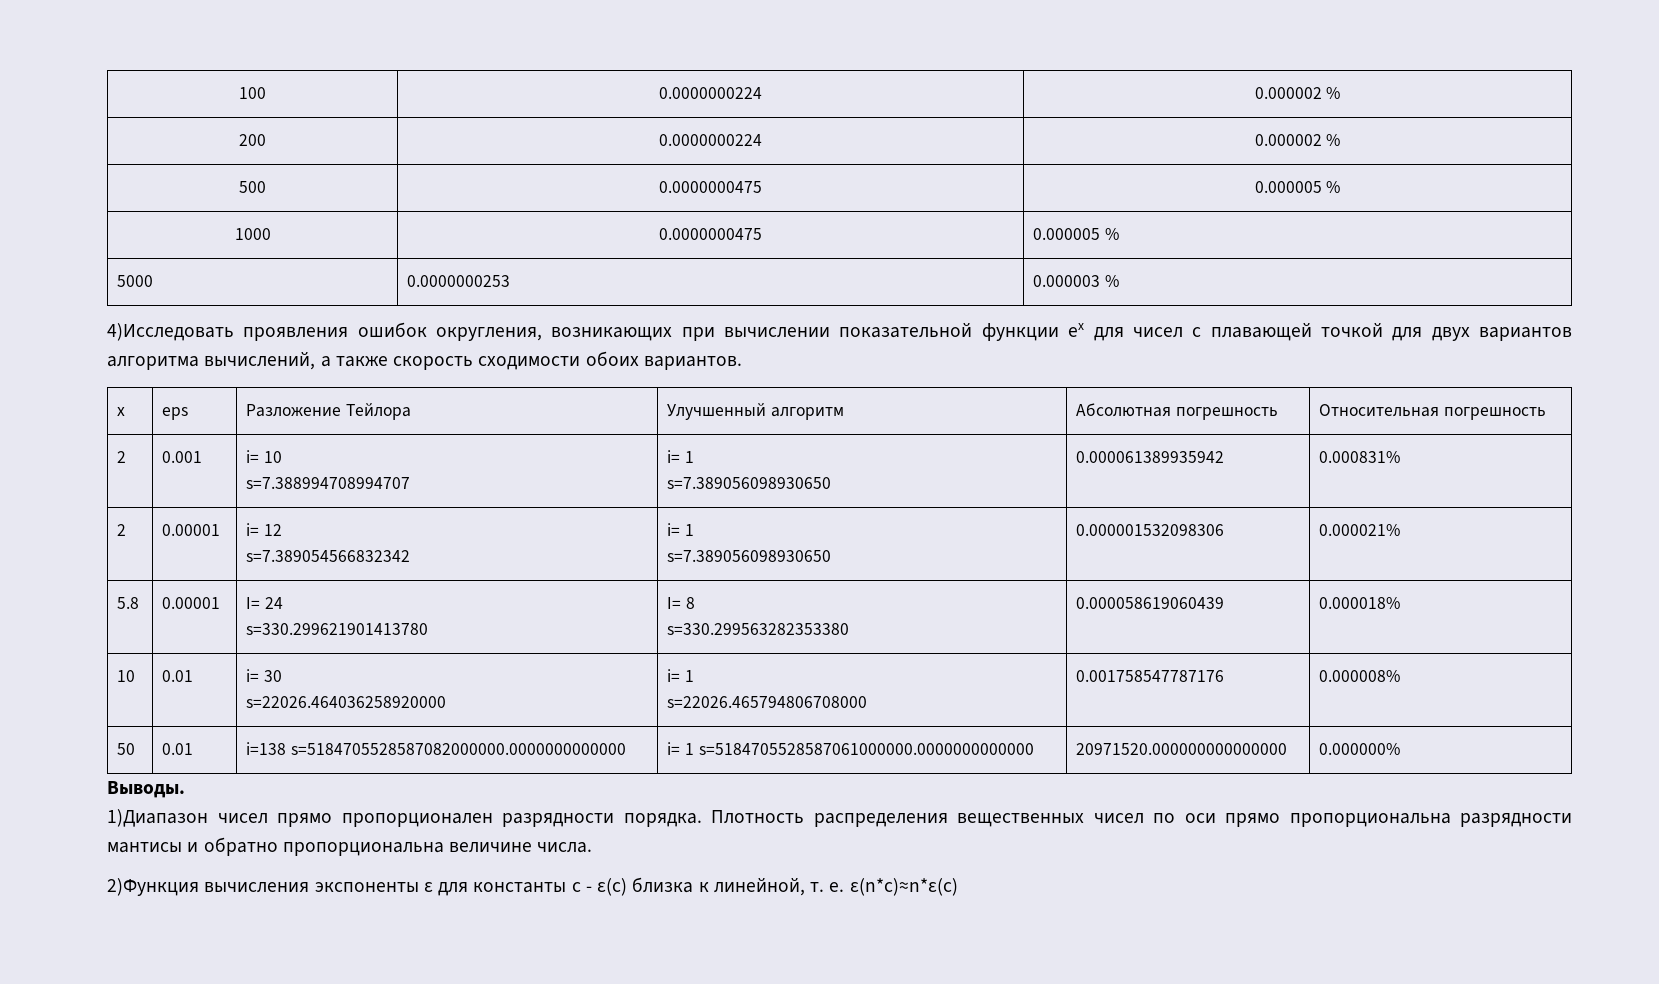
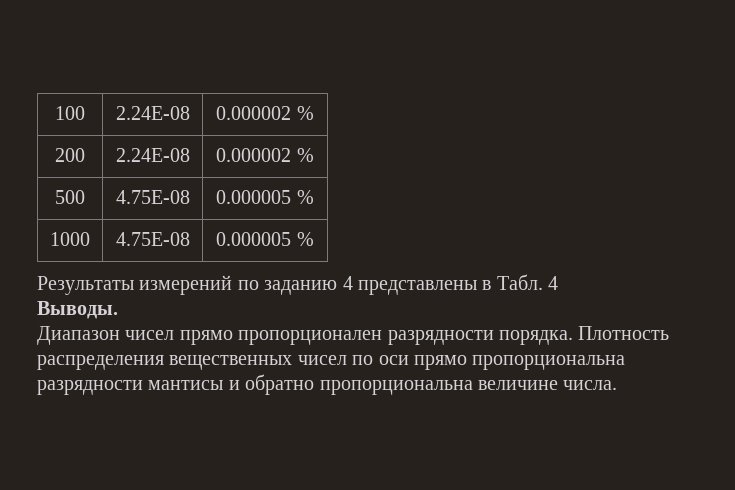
[659,87,762,99] 0.0000000224 -> [115,106,190,120] 2.24E-08
[659,134,762,146] 0.0000000224 -> [115,148,190,162] 2.24E-08
[659,181,762,193] 0.0000000475 -> [115,190,190,204] 4.75E-08
[659,228,762,240] [1033,228,1120,240] [117,275,154,287] [407,275,511,287] [1033,275,1120,287] [107,322,1572,341] [107,351,742,370] [117,407,126,416] [162,407,189,420] [246,403,412,420] [667,403,845,420] [1076,403,1279,420] [1319,404,1547,420] [117,451,127,463] [162,451,203,463] [246,450,283,463] [246,477,411,489] [667,450,695,463] [667,477,832,489] [1076,451,1225,463] [1319,451,1401,463] [117,524,127,536] [162,524,221,536] [246,523,283,536] [246,550,411,562] [667,523,695,536] [667,550,832,562] [1076,524,1225,536] [1319,524,1401,536] [117,597,140,609] [162,597,221,609] [246,597,284,609] [246,623,429,635] [667,597,696,609] [667,623,850,635] [1076,597,1225,609] [1319,597,1401,609] [117,670,136,682] [162,670,194,682] [246,669,283,682] [246,696,447,708] [667,669,695,682] [667,696,868,708] [1076,670,1225,682] [1319,670,1401,682] [117,743,136,755] [162,743,194,755] [246,742,627,755] [667,742,1034,755] [1076,743,1288,755] [1319,743,1401,755] 0.0000000475 | 0.000005 % // 5000 | 0.0000000253 | 0.000003 % // 4)Исследовать проявления ошибок округления, возникающих при вычислении показательной функции ex для чисел с плавающей точкой для двух вариантов алгоритма вычислений, а также скорость сходимости обоих вариантов. // x | eps | Разложение Тейлора | Улучшенный алгоритм | Абсолютная погрешность | Относительная погрешность // 2 | 0.001 | i= 10 // s=7.388994708994707 | i= 1 // s=7.389056098930650 | 0.000061389935942 | 0.000831% // 2 | 0.00001 | i= 12 // s=7.389054566832342 | i= 1 // s=7.389056098930650 | 0.000001532098306 | 0.000021% // 5.8 | 0.00001 | I= 24 // s=330.299621901413780 | I= 8 // s=330.299563282353380 | 0.000058619060439 | 0.000018% // 10 | 0.01 | i= 30 // s=22026.464036258920000 | i= 1 // s=22026.465794806708000 | 0.001758547787176 | 0.000008% // 50 | 0.01 | i=138 s=5184705528587082000000.0000000000000 | i= 1 s=5184705528587061000000.0000000000000 | 20971520.000000000000000 | 0.000000% -> [115,232,190,246] [216,232,314,246] [37,274,559,295] 4.75E-08 | 0.000005 % // Результаты измерений по заданию 4 представлены в Табл. 4
[107,809,208,827] 1)Диапазон -> [37,326,120,345] Диапазон
[107,877,958,896] // 2)Функция вычисления экспоненты ε для константы c - ε(c) близка к линейной, т. е. ε(n*c)≈n*ε(c) -> (618, 385) none

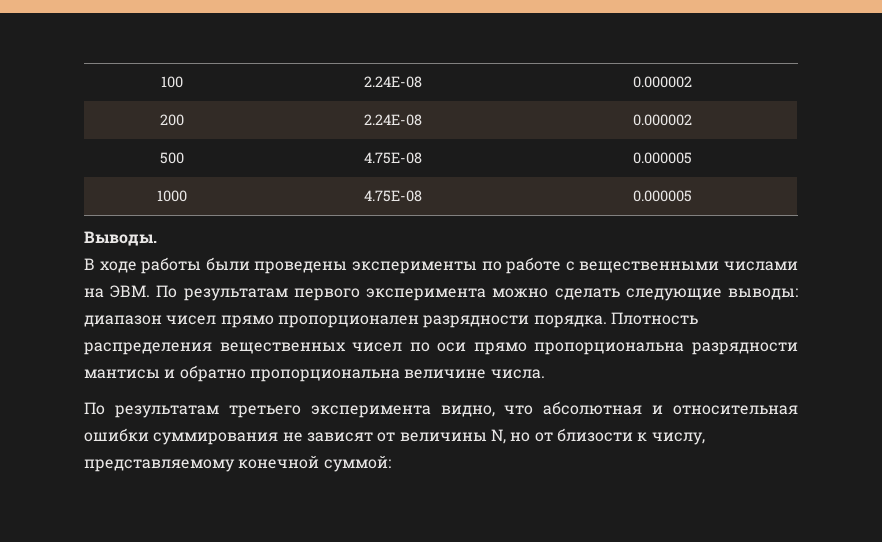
[296,106,314,120] % -> (692, 82) none
[296,148,314,162] % -> (692, 120) none
[296,190,314,204] % -> (692, 158) none
[296,232,314,246] [37,274,559,295] [37,301,118,319] [37,326,120,345] % // Результаты измерений по заданию 4 представлены в Табл. 4 // Выводы. // Диапазон -> [84,231,157,246] [84,257,799,274] [84,285,798,301] [84,315,162,327] // Выводы. // В ходе работы были проведены эксперименты по работе с вещественными числами на ЭВМ. По результатам первого эксперимента можно сделать следующие выводы: диапазон
(618, 385) none -> [84,401,798,418] [84,428,705,445] [84,455,391,472] // По результатам третьего эксперимента видно, что абсолютная и относительная ошибки суммирования не зависят от величины N, но от близости к числу, представляемому конечной суммой:

